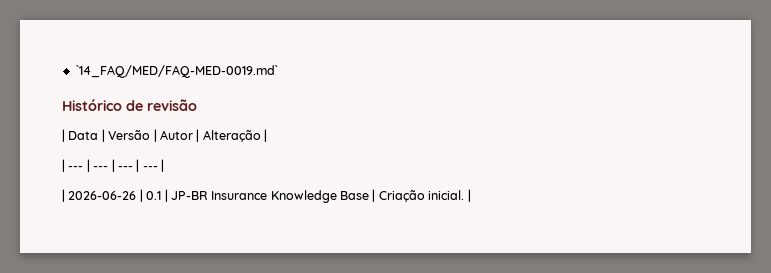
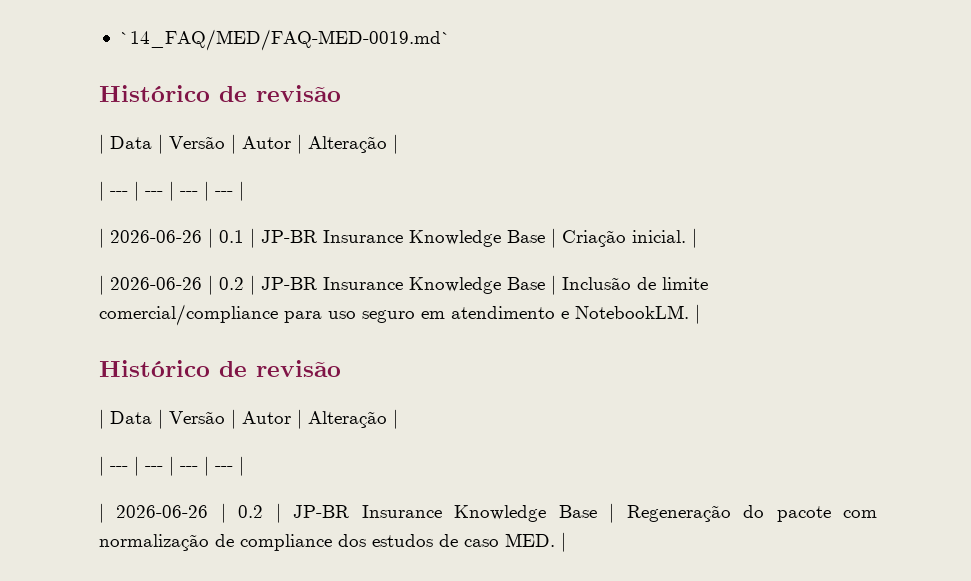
(471, 195) none -> [99,275,708,295] [99,304,700,326] [99,360,341,377] [99,409,398,429] [99,456,244,476] [99,503,877,523] [99,532,566,552] // | 2026-06-26 | 0.2 | JP-BR Insurance Knowledge Base | Inclusão de limite comercial/compliance para uso seguro em atendimento e NotebookLM. | // Histórico de revisão // | Data | Versão | Autor | Alteração | // | --- | --- | --- | --- | // | 2026-06-26 | 0.2 | JP-BR Insurance Knowledge Base | Regeneração do pacote com normalização de compliance dos estudos de caso MED. |

